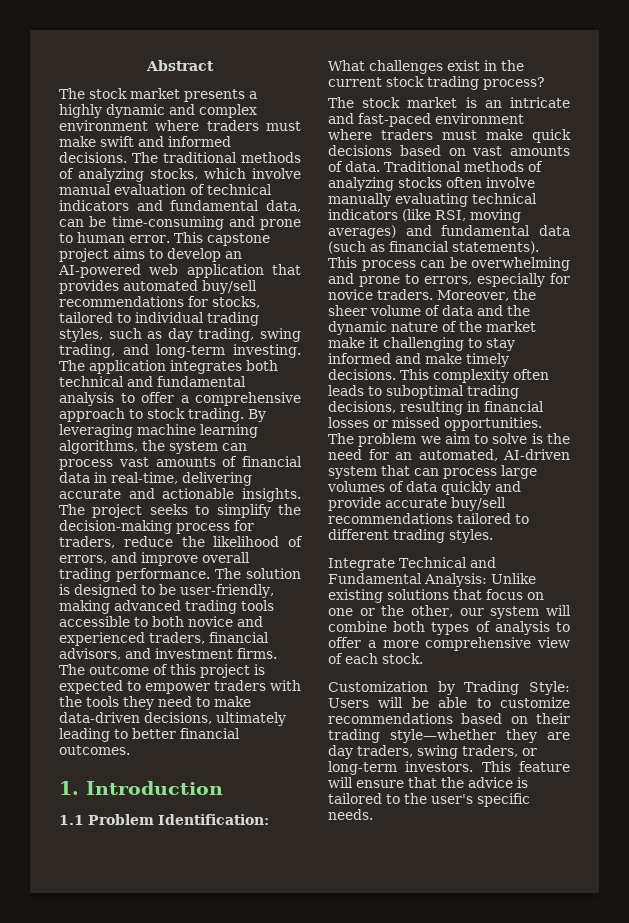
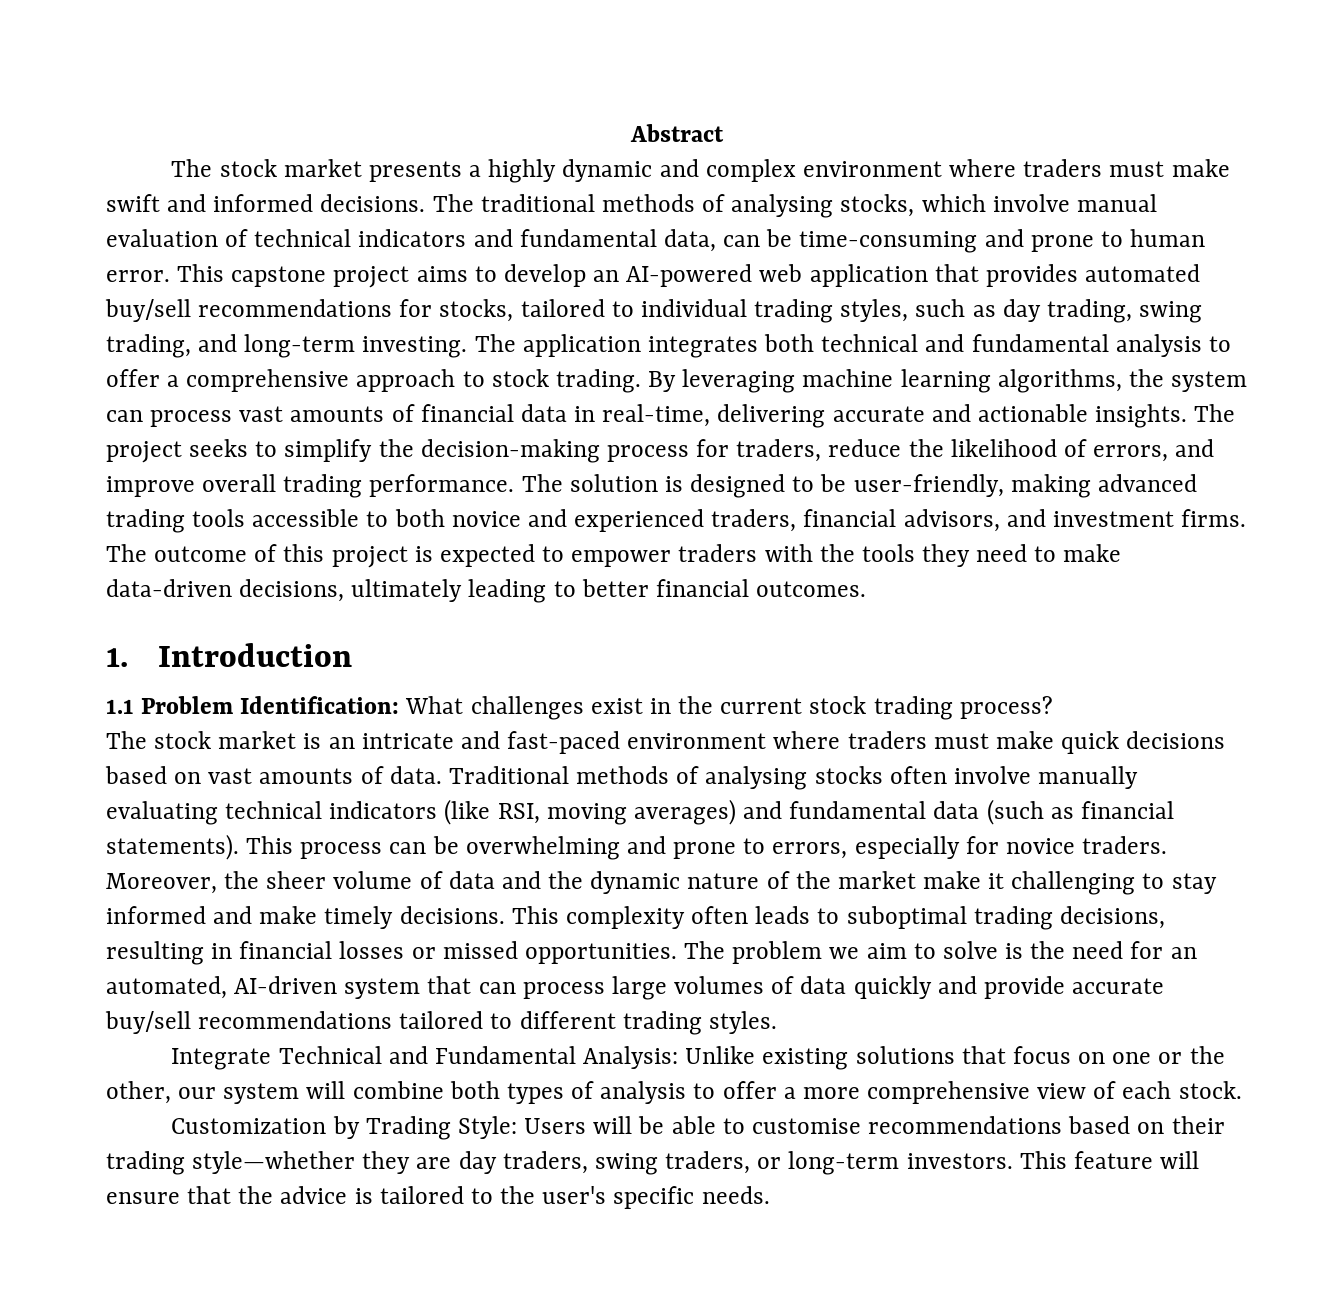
[78,168,144,182] analyzing -> [731,194,834,218] analysing
[328,177,394,191] analyzing -> [705,766,808,790] analysing
[500,697,570,708] customize -> [751,1118,861,1134] customise

